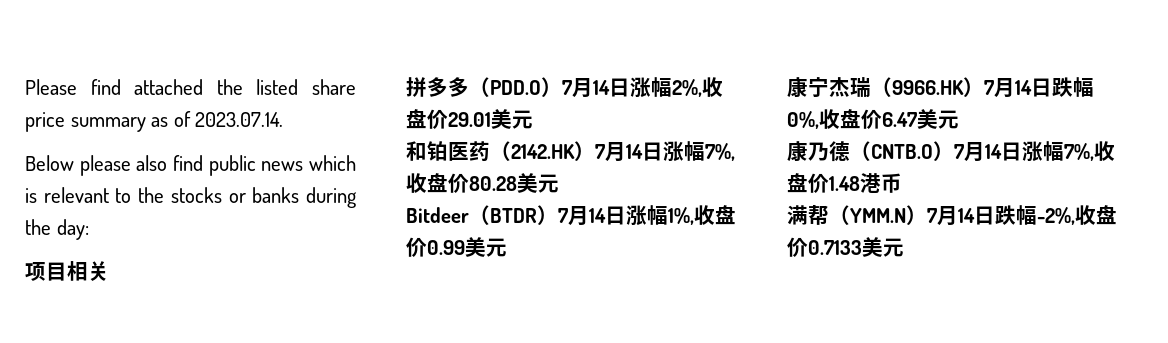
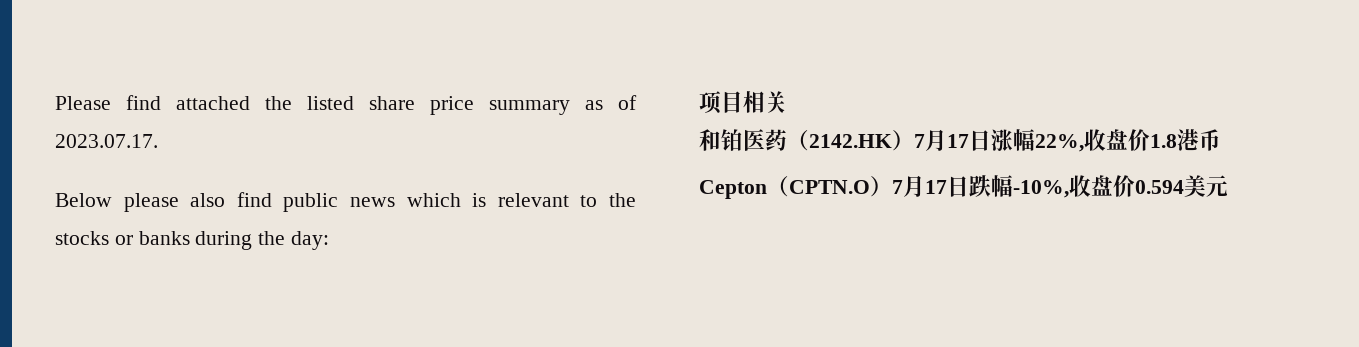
[195,112,284,127] 2023.07.14. -> [55,134,158,148] 2023.07.17.
[406,77,723,98] [406,109,533,129] // 拼多多（PDD.O）7月14日涨幅2%,收盘价29.01美元 -> (787, 102) none
[626,141,735,162] [406,173,559,193] [406,205,736,226] [406,237,507,257] [787,77,1094,98] [787,109,959,129] [787,141,1115,162] [787,173,902,193] [787,204,1117,226] [787,237,862,257] 14日涨幅7%,收盘价80.28美元 // Bitdeer（BTDR）7月14日涨幅1%,收盘价0.99美元 // 康宁杰瑞（9966.HK）7月14日跌幅0%,收盘价6.47美元 // 康乃德（CNTB.O）7月14日涨幅7%,收盘价1.48港币 // 满帮（YMM.N）7月14日跌幅-2%,收盘价0.7133 -> [947,129,1221,152] [699,175,1184,199] 17日涨幅22%,收盘价1.8港币 // Cepton（CPTN.O）7月17日跌幅-10%,收盘价0.594

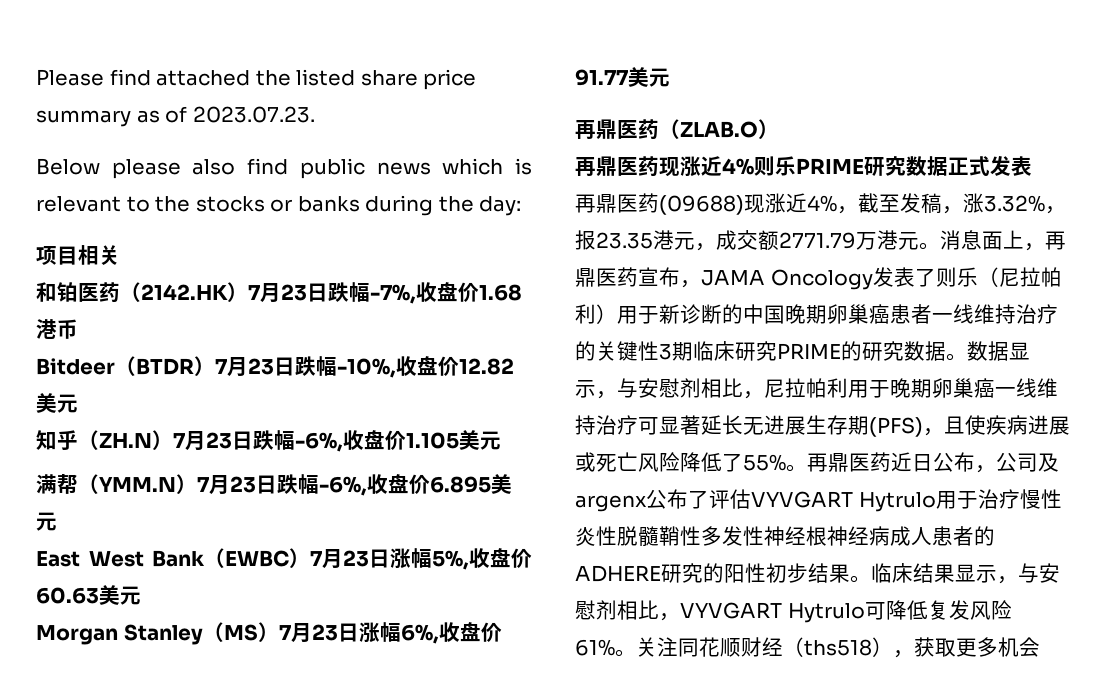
[55,134,158,148] 2023.07.17. -> [192,106,315,123] 2023.07.23.
[947,129,1177,152] 17日涨幅22%,收盘价1.8 -> [281,282,522,304] 23日跌幅-7%,收盘价1.68
[699,175,947,199] Cepton（CPTN.O）7月17 -> [36,356,274,377] Bitdeer（BTDR）7月23
[1135,175,1228,197] 0.594美元 -> [459,358,514,375] [36,393,78,413] [36,430,501,452] [36,473,512,496] [36,512,57,531] [36,548,532,570] [36,585,141,605] [36,622,502,645] [575,67,670,87] [575,119,779,140] [575,156,1032,177] [575,193,1066,215] [575,230,1066,251] [575,267,1062,290] [575,304,1058,324] [575,341,1030,361] [575,378,1058,399] [575,415,1070,437] [575,452,1059,473] [575,489,1062,512] [575,526,995,546] [575,563,1060,584] [575,600,1012,623] [575,637,1040,658] 12.82美元 // 知乎（ZH.N）7月23日跌幅-6%,收盘价1.105美元 // 满帮（YMM.N）7月23日跌幅-6%,收盘价6.895美元 // East West Bank（EWBC）7月23日涨幅5%,收盘价60.63美元 // Morgan Stanley（MS）7月23日涨幅6%,收盘价91.77美元 // 再鼎医药（ZLAB.O） // 再鼎医药现涨近4%则乐PRIME研究数据正式发表 // 再鼎医药(09688)现涨近4%，截至发稿，涨3.32%，报23.35港元，成交额2771.79万港元。消息面上，再鼎医药宣布，JAMA Oncology发表了则乐（尼拉帕利）用于新诊断的中国晚期卵巢癌患者一线维持治疗的关键性3期临床研究PRIME的研究数据。数据显示，与安慰剂相比，尼拉帕利用于晚期卵巢癌一线维持治疗可显著延长无进展生存期(PFS)，且使疾病进展或死亡风险降低了55%。再鼎医药近日公布，公司及argenx公布了评估VYVGART Hytrulo用于治疗慢性炎性脱髓鞘性多发性神经根神经病成人患者的ADHERE研究的阳性初步结果。临床结果显示，与安慰剂相比，VYVGART Hytrulo可降低复发风险61%。关注同花顺财经（ths518），获取更多机会

